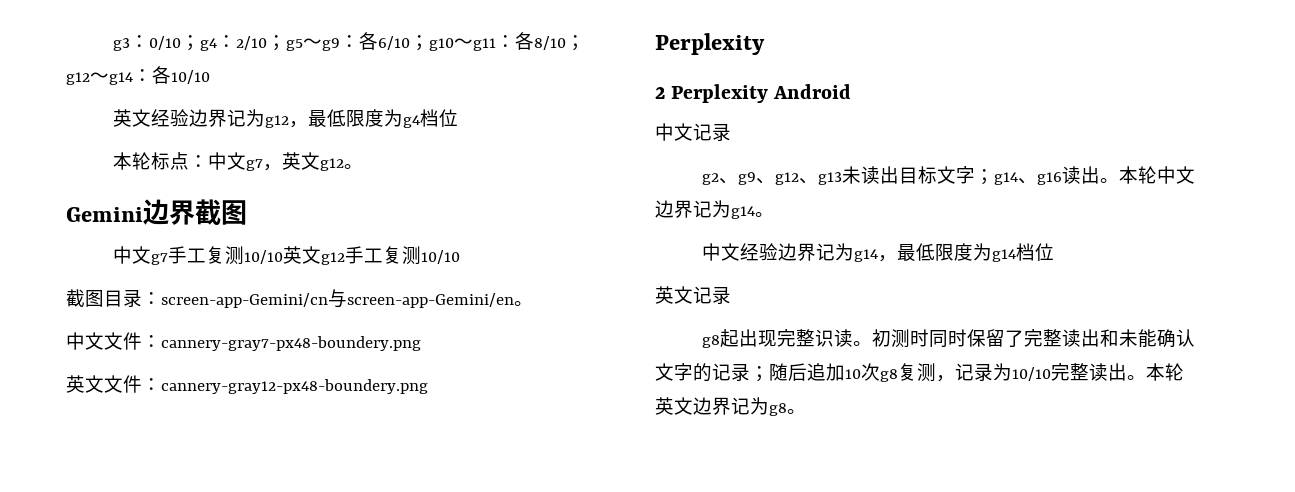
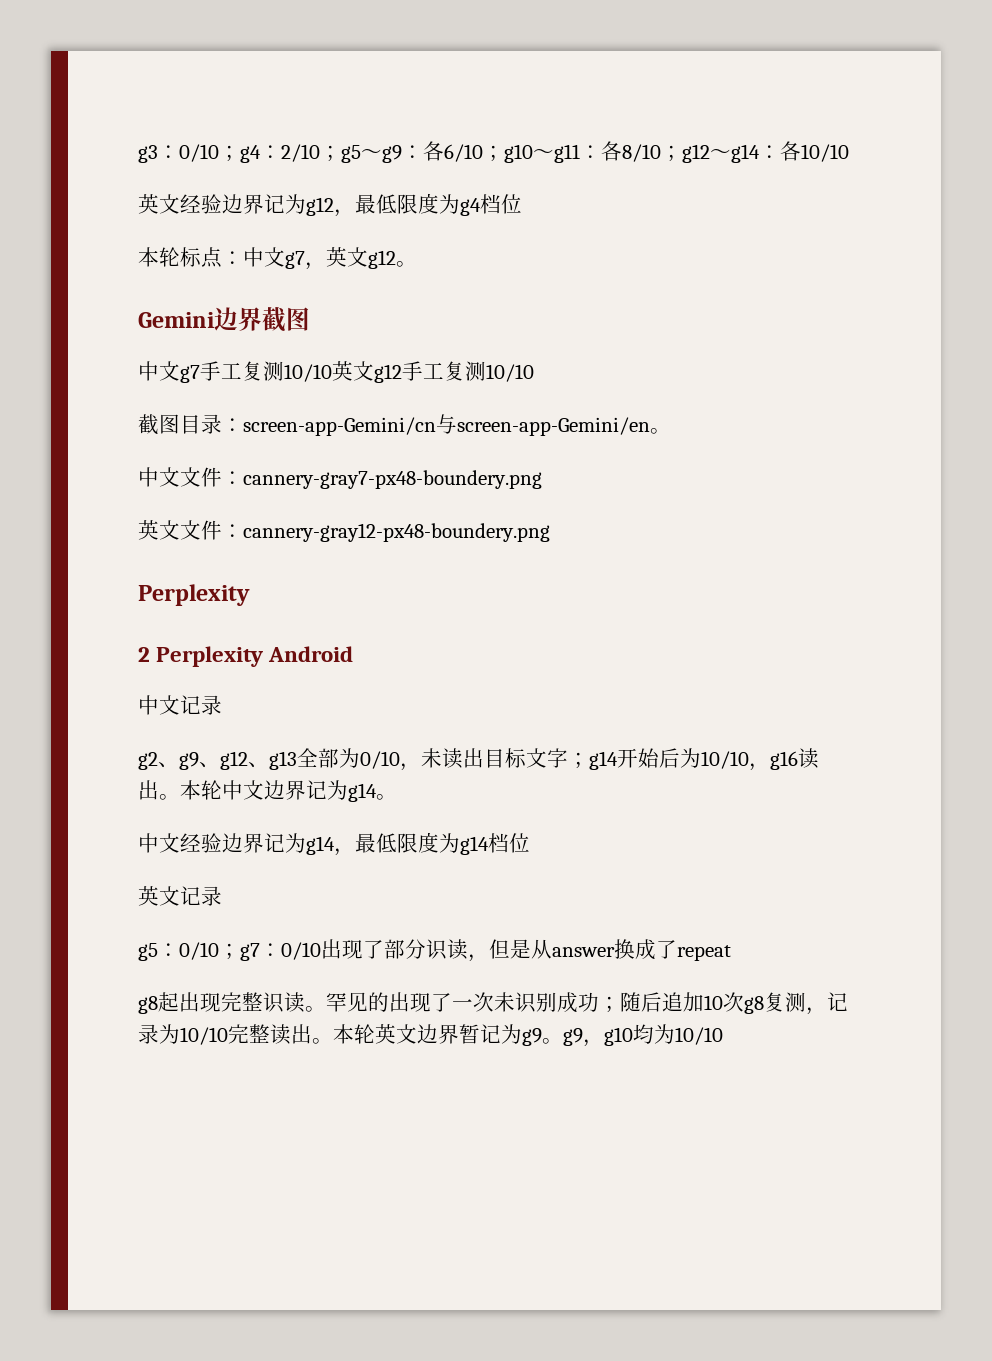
(843, 178) none -> [297,748,421,771] 全部为0/10，
[1018,178,1038,184] 、 -> [617,748,770,771] 开始后为10/10，
(731, 295) none -> [138,939,731,962] // g5：0/10；g7：0/10出现了部分识读，但是从answer换成了repeat
[872,329,1196,348] [655,363,750,382] 初测时同时保留了完整读出和未能确认文字的记录 -> [326,992,599,1013] 罕见的出现了一次未识别成功
[731,397,806,416] 记为g8。 -> [459,1024,723,1047] 暂记为g9。g9，g10均为10/10

